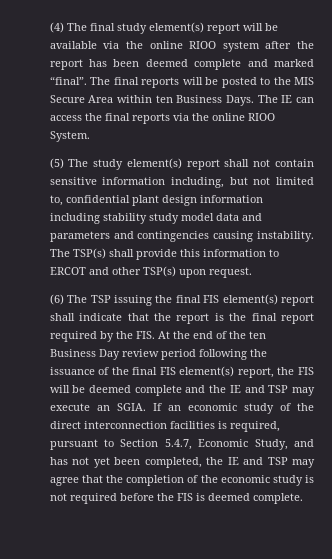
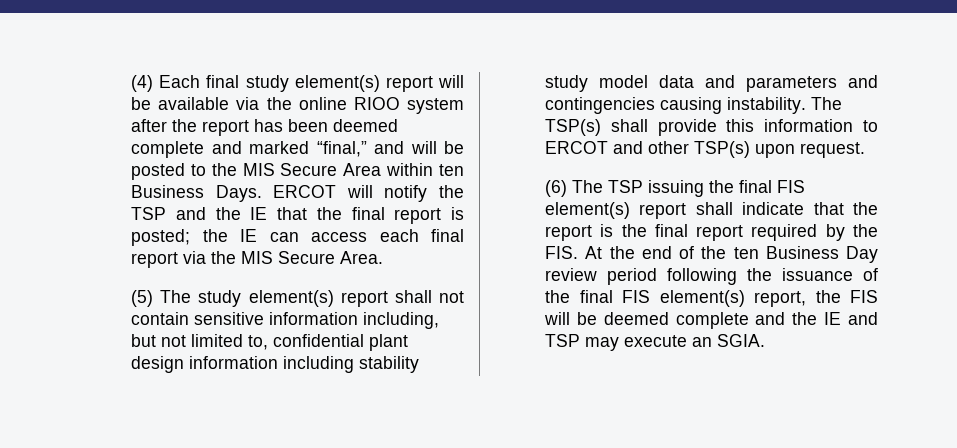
[66,23,87,31] The -> [159,75,201,88] Each
[49,76,180,88] “final”. The final reports -> [316,141,405,157] “final,” and
[257,95,314,103] [49,113,275,124] [49,131,90,142] The IE can access the final reports via the online RIOO System. -> [273,185,464,202] [131,207,465,224] [131,229,464,246] [131,251,384,268] ERCOT will notify the TSP and the IE that the final report is posted; the IE can access each final report via the MIS Secure Area.
[152,403,314,414] [49,421,280,432] [49,439,314,450] [49,457,315,468] [49,475,315,486] [49,493,303,504] If an economic study of the direct interconnection facilities is required, pursuant to Section 5.4.7, Economic Study, and has not yet been completed, the IE and TSP may agree that the completion of the economic study is not required before the FIS is deemed complete. -> (766, 340) none

